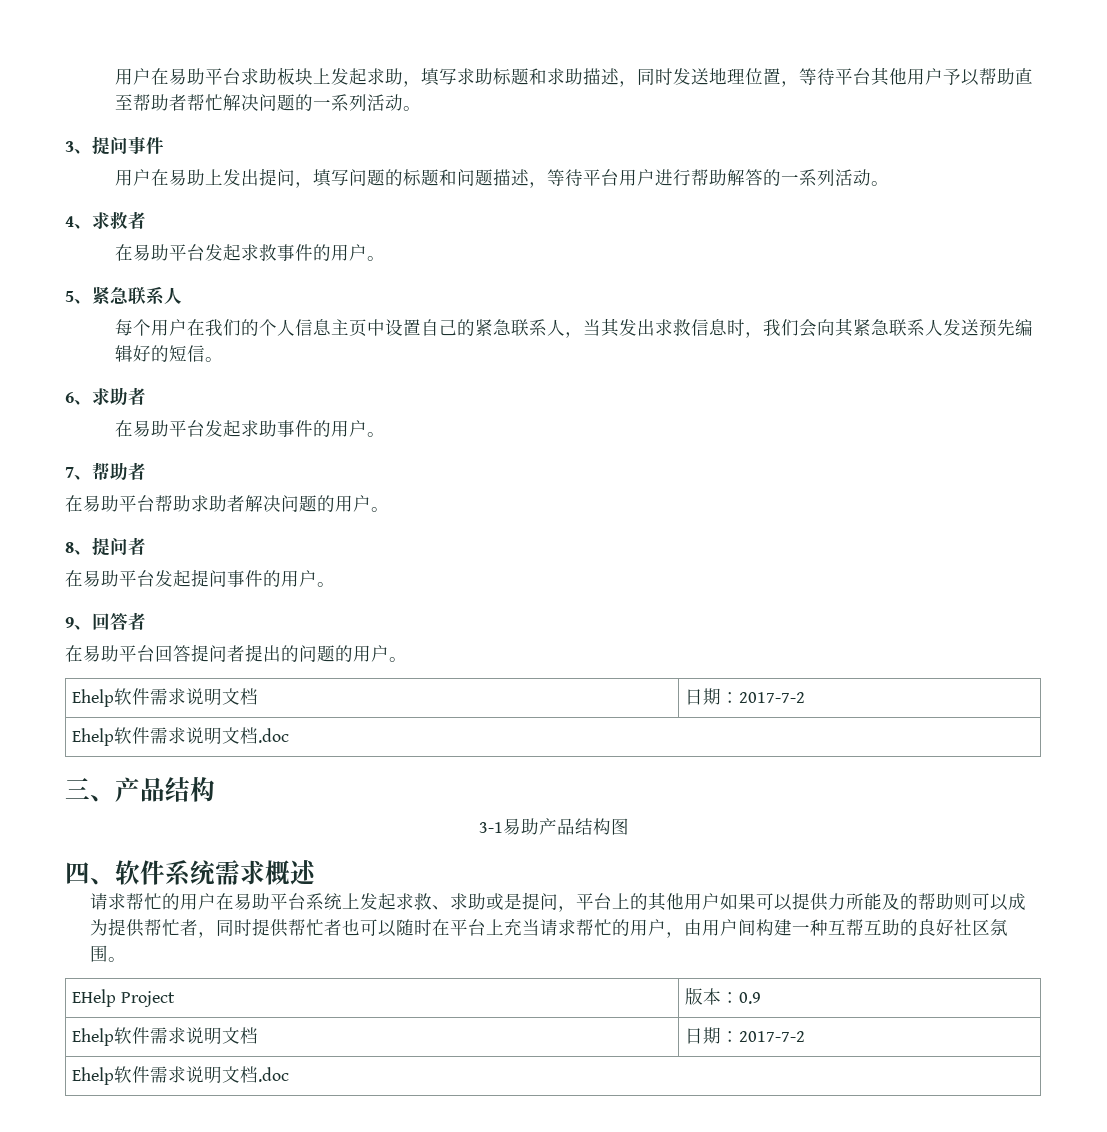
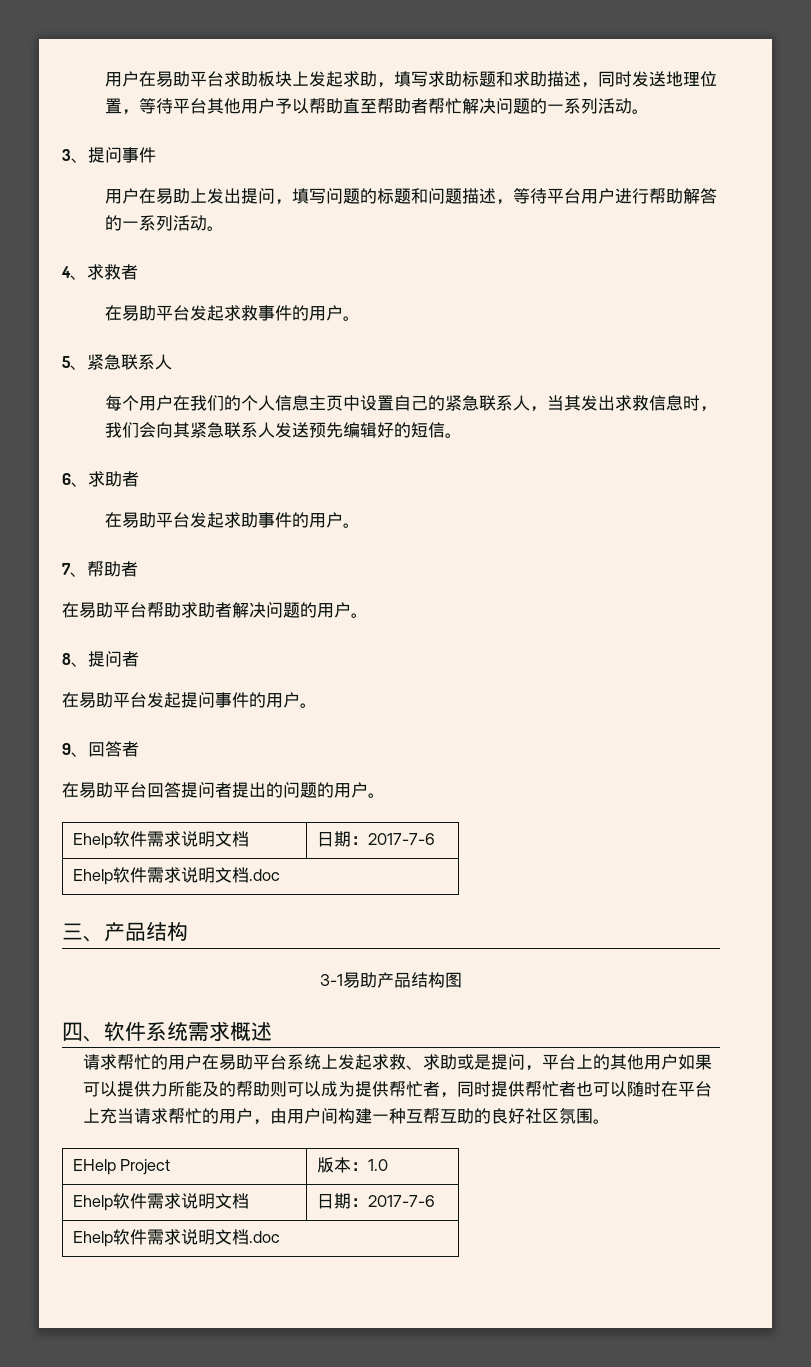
[739,692,806,703] 2017-7-2 -> [367,833,435,845] 2017-7-6
[739,992,762,1004] [72,1027,259,1046] [685,1027,806,1044] 0.9 // Ehelp软件需求说明文档 | 日期：2017-7-2 -> [367,1159,388,1171] [72,1193,249,1211] [316,1193,435,1209] 1.0 // Ehelp软件需求说明文档 | 日期：2017-7-6

